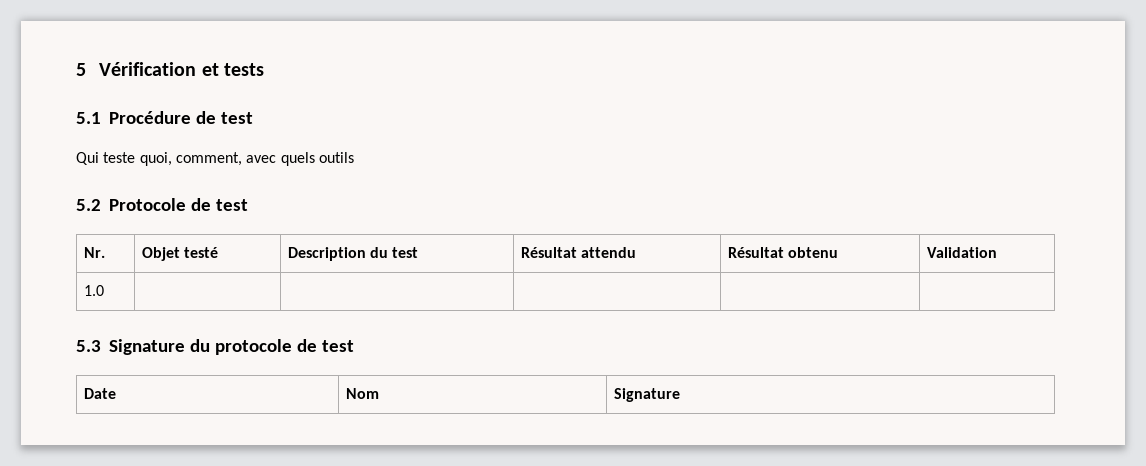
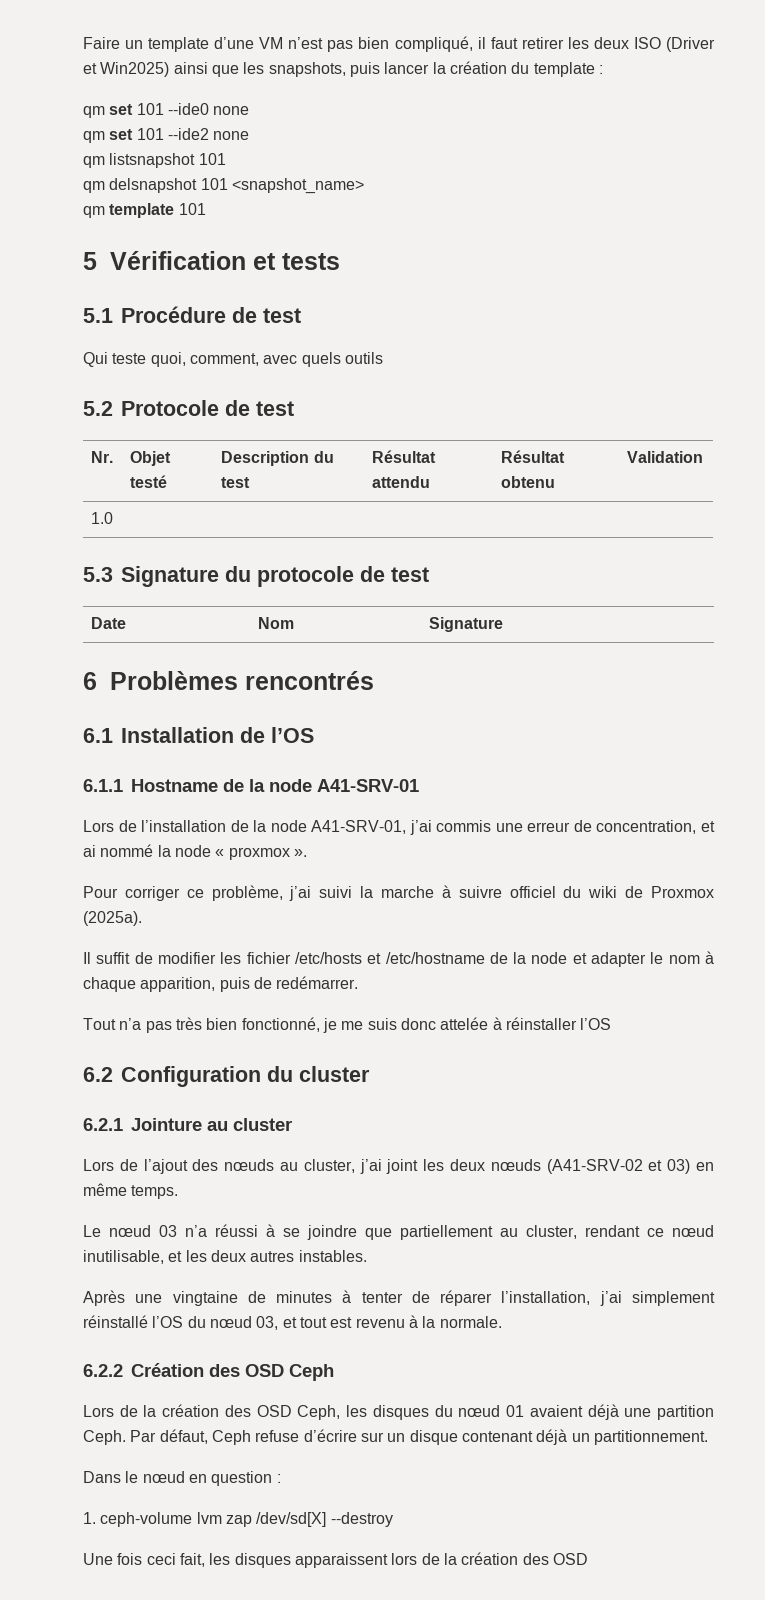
(76, 69) none -> [83,36,715,52] [83,61,603,77] [83,103,250,118] [83,128,250,143] [83,153,226,168] [83,178,364,194] [83,203,206,218] Faire un template d’une VM n’est pas bien compliqué, il faut retirer les deux ISO (Driver et Win2025) ainsi que les snapshots, puis lancer la création du template : // qm set 101 --ide0 none // qm set 101 --ide2 none // qm listsnapshot 101 // qm delsnapshot 101 <snapshot_name> // qm template 101 //
(680, 395) none -> [83,671,374,690] [83,727,314,743] [83,779,419,792] [83,820,716,835] [83,844,307,860] [83,885,714,901] [83,911,142,926] [83,951,714,967] [83,976,359,992] [83,1017,612,1033] [83,1066,370,1087] [83,1118,292,1131] [83,1159,714,1174] [83,1183,179,1199] [83,1224,714,1240] [83,1250,367,1264] [83,1290,715,1306] [83,1315,502,1330] [83,1363,334,1381] [83,1404,715,1420] [83,1429,708,1445] [83,1471,281,1486] [83,1512,393,1527] [83,1552,588,1568] // 6 Problèmes rencontrés // 6.1 Installation de l’OS // 6.1.1 Hostname de la node A41-SRV-01 // Lors de l’installation de la node A41-SRV-01, j’ai commis une erreur de concentration, et ai nommé la node « proxmox ». // Pour corriger ce problème, j’ai suivi la marche à suivre officiel du wiki de Proxmox (2025a). // Il suffit de modifier les fichier /etc/hosts et /etc/hostname de la node et adapter le nom à chaque apparition, puis de redémarrer. // Tout n’a pas très bien fonctionné, je me suis donc attelée à réinstaller l’OS // 6.2 Configuration du cluster // 6.2.1 Jointure au cluster // Lors de l’ajout des nœuds au cluster, j’ai joint les deux nœuds (A41-SRV-02 et 03) en même temps. // Le nœud 03 n’a réussi à se joindre que partiellement au cluster, rendant ce nœud inutilisable, et les deux autres instables. // Après une vingtaine de minutes à tenter de réparer l’installation, j’ai simplement réinstallé l’OS du nœud 03, et tout est revenu à la normale. // 6.2.2 Création des OSD Ceph // Lors de la création des OSD Ceph, les disques du nœud 01 avaient déjà une partition Ceph. Par défaut, Ceph refuse d’écrire sur un disque contenant déjà un partitionnement. // Dans le nœud en question : // 1. ceph-volume lvm zap /dev/sd[X] --destroy // Une fois ceci fait, les disques apparaissent lors de la création des OSD

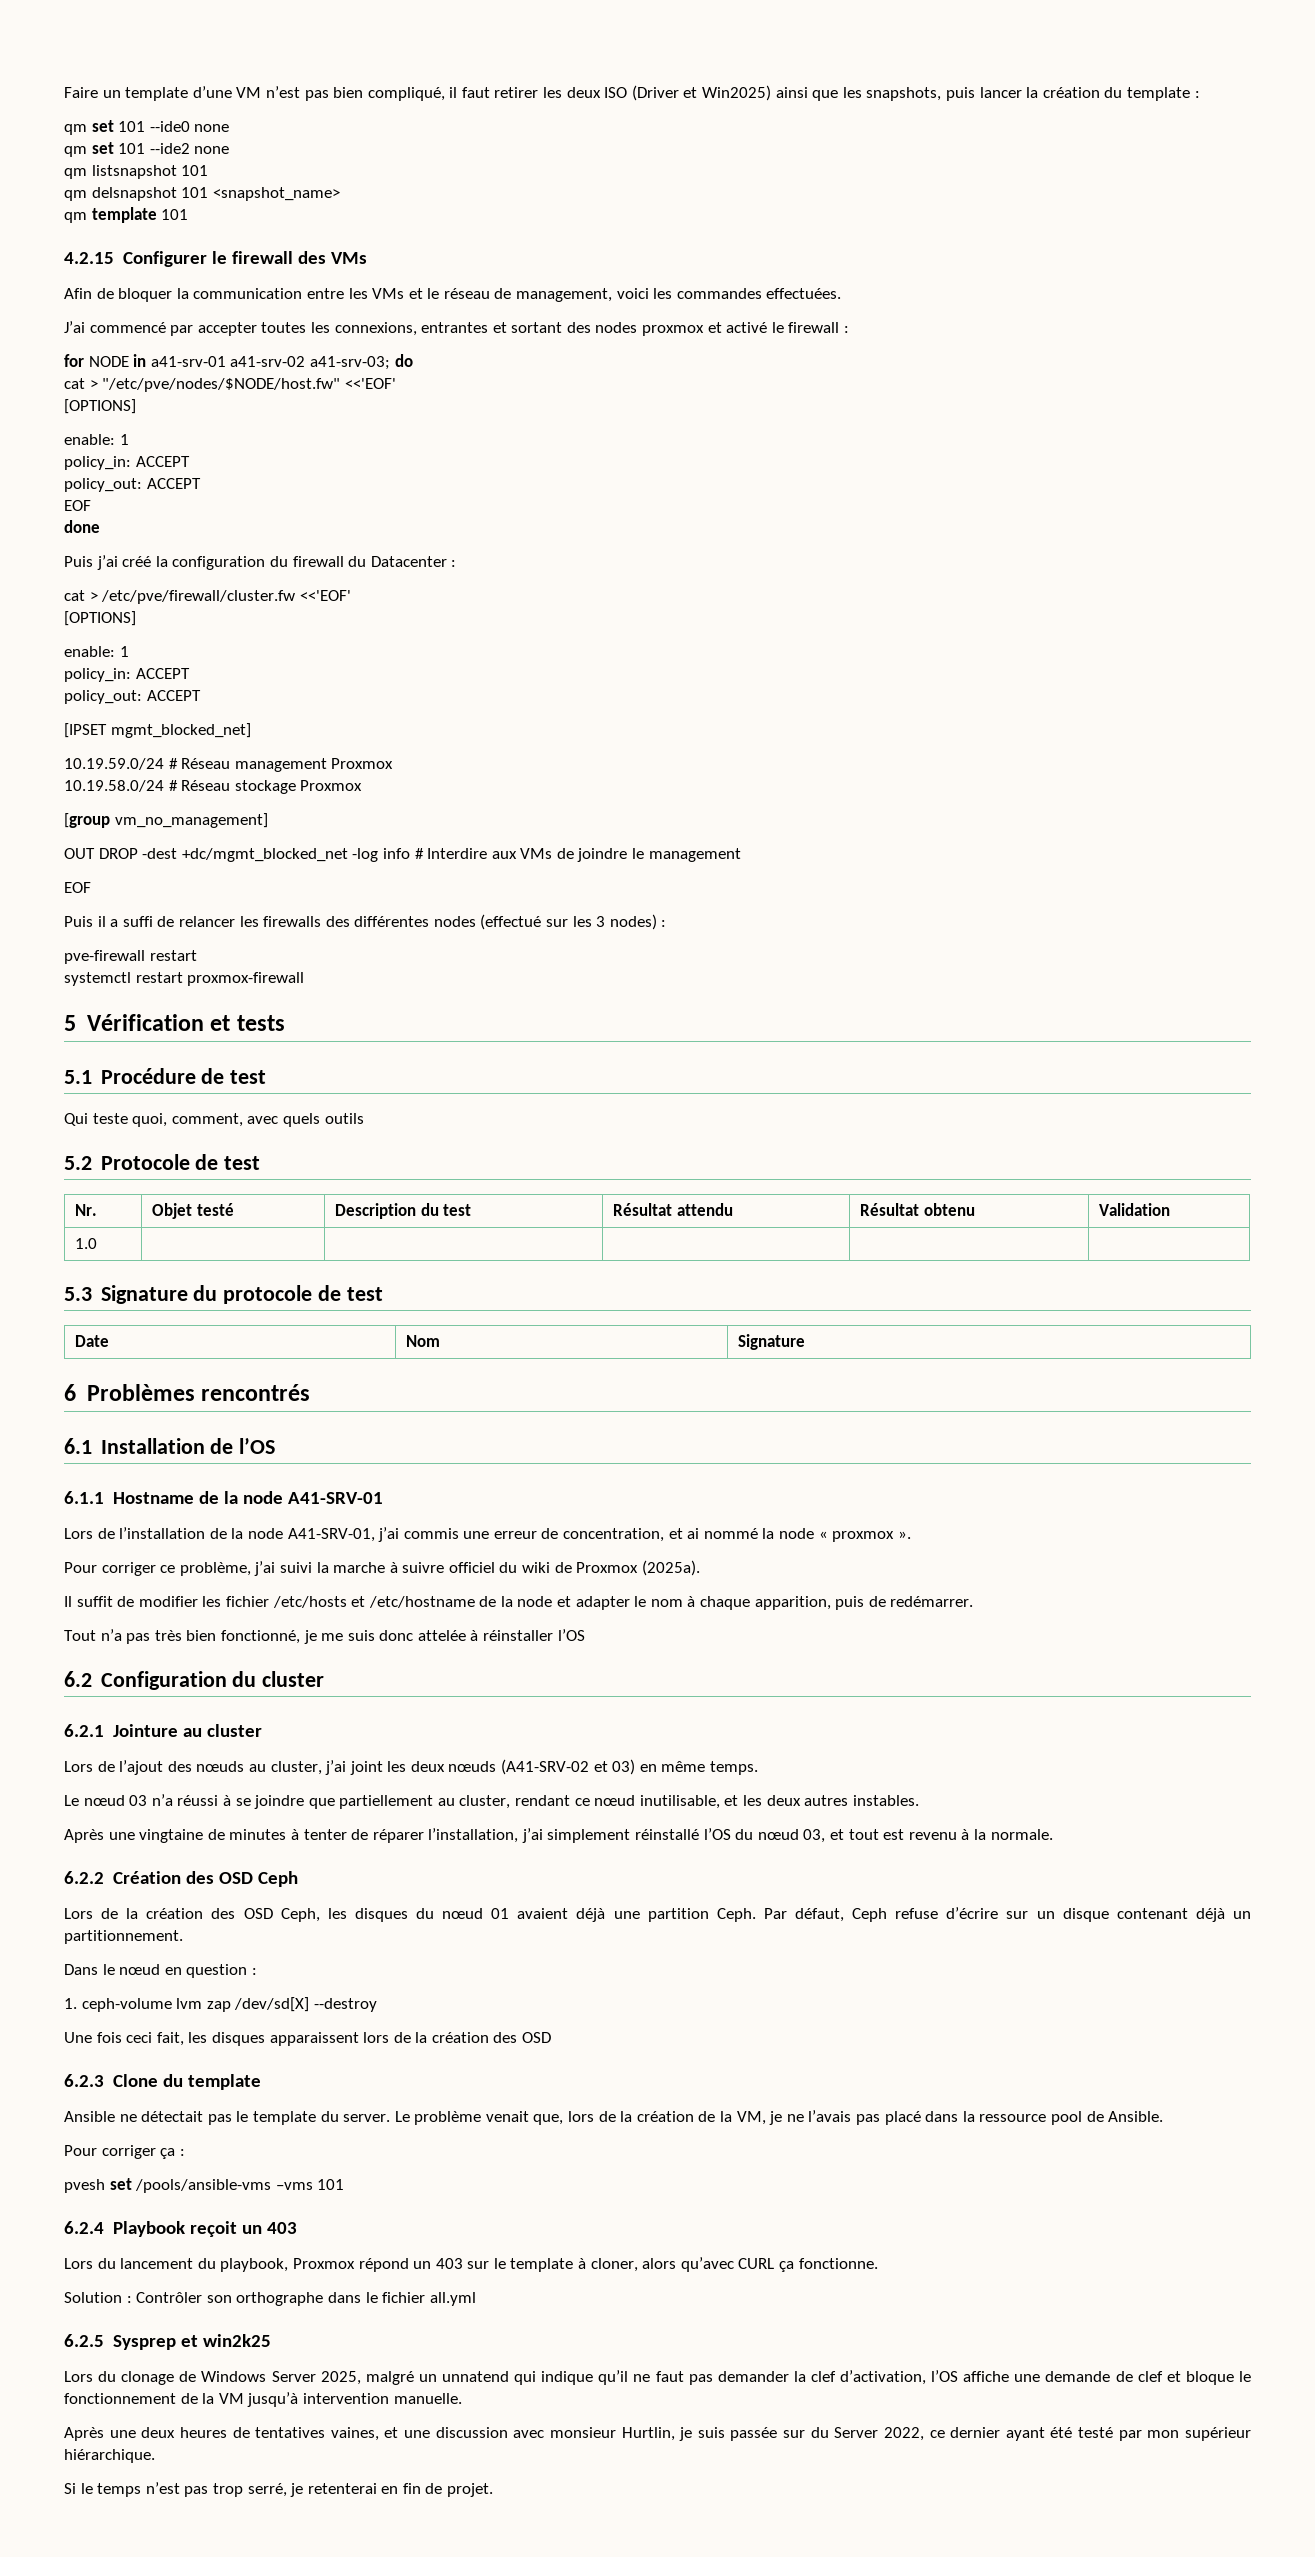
(206, 209) none -> [64,251,368,267] [64,288,842,302] [64,321,850,336] [64,354,413,370] [64,378,396,392] [64,399,136,414] [64,434,129,445] [64,456,190,470] [64,478,201,492] [64,500,91,511] [64,520,100,533] [64,555,457,570] [64,590,351,604] [64,611,136,626] [64,646,129,657] [64,668,190,682] [64,690,201,704] [64,723,251,738] [64,758,394,772] [64,780,363,794] [64,813,268,828] [64,848,741,862] [64,882,91,893] [64,914,667,930] [64,950,197,964] [64,972,305,986] // 4.2.15 Configurer le firewall des VMs // Afin de bloquer la communication entre les VMs et le réseau de management, voici les commandes effectuées. // J’ai commencé par accepter toutes les connexions, entrantes et sortant des nodes proxmox et activé le firewall : // for NODE in a41-srv-01 a41-srv-02 a41-srv-03; do // cat > "/etc/pve/nodes/$NODE/host.fw" <<'EOF' // [OPTIONS] // enable: 1 // policy_in: ACCEPT // policy_out: ACCEPT // EOF // done // Puis j’ai créé la configuration du firewall du Datacenter : // cat > /etc/pve/firewall/cluster.fw <<'EOF' // [OPTIONS] // enable: 1 // policy_in: ACCEPT // policy_out: ACCEPT // [IPSET mgmt_blocked_net] // 10.19.59.0/24 # Réseau management Proxmox // 10.19.58.0/24 # Réseau stockage Proxmox // [group vm_no_management] // OUT DROP -dest +dc/mgmt_blocked_net -log info # Interdire aux VMs de joindre le management // EOF // Puis il a suffi de relancer les firewalls des différentes nodes (effectué sur les 3 nodes) : // pve-firewall restart // systemctl restart proxmox-firewall
(588, 1559) none -> [64,2074,261,2090] [64,2110,1164,2125] [64,2145,185,2159] [64,2178,345,2193] [64,2221,297,2237] [64,2257,878,2272] [64,2292,476,2306] [64,2334,271,2350] [64,2370,1252,2385] [64,2392,462,2407] [64,2427,1252,2441] [64,2449,155,2463] [64,2482,494,2497] // 6.2.3 Clone du template // Ansible ne détectait pas le template du server. Le problème venait que, lors de la création de la VM, je ne l’avais pas placé dans la ressource pool de Ansible. // Pour corriger ça : // pvesh set /pools/ansible-vms –vms 101 // 6.2.4 Playbook reçoit un 403 // Lors du lancement du playbook, Proxmox répond un 403 sur le template à cloner, alors qu’avec CURL ça fonctionne. // Solution : Contrôler son orthographe dans le fichier all.yml // 6.2.5 Sysprep et win2k25 // Lors du clonage de Windows Server 2025, malgré un unnatend qui indique qu’il ne faut pas demander la clef d’activation, l’OS affiche une demande de clef et bloque le fonctionnement de la VM jusqu’à intervention manuelle. // Après une deux heures de tentatives vaines, et une discussion avec monsieur Hurtlin, je suis passée sur du Server 2022, ce dernier ayant été testé par mon supérieur hiérarchique. // Si le temps n’est pas trop serré, je retenterai en fin de projet.

